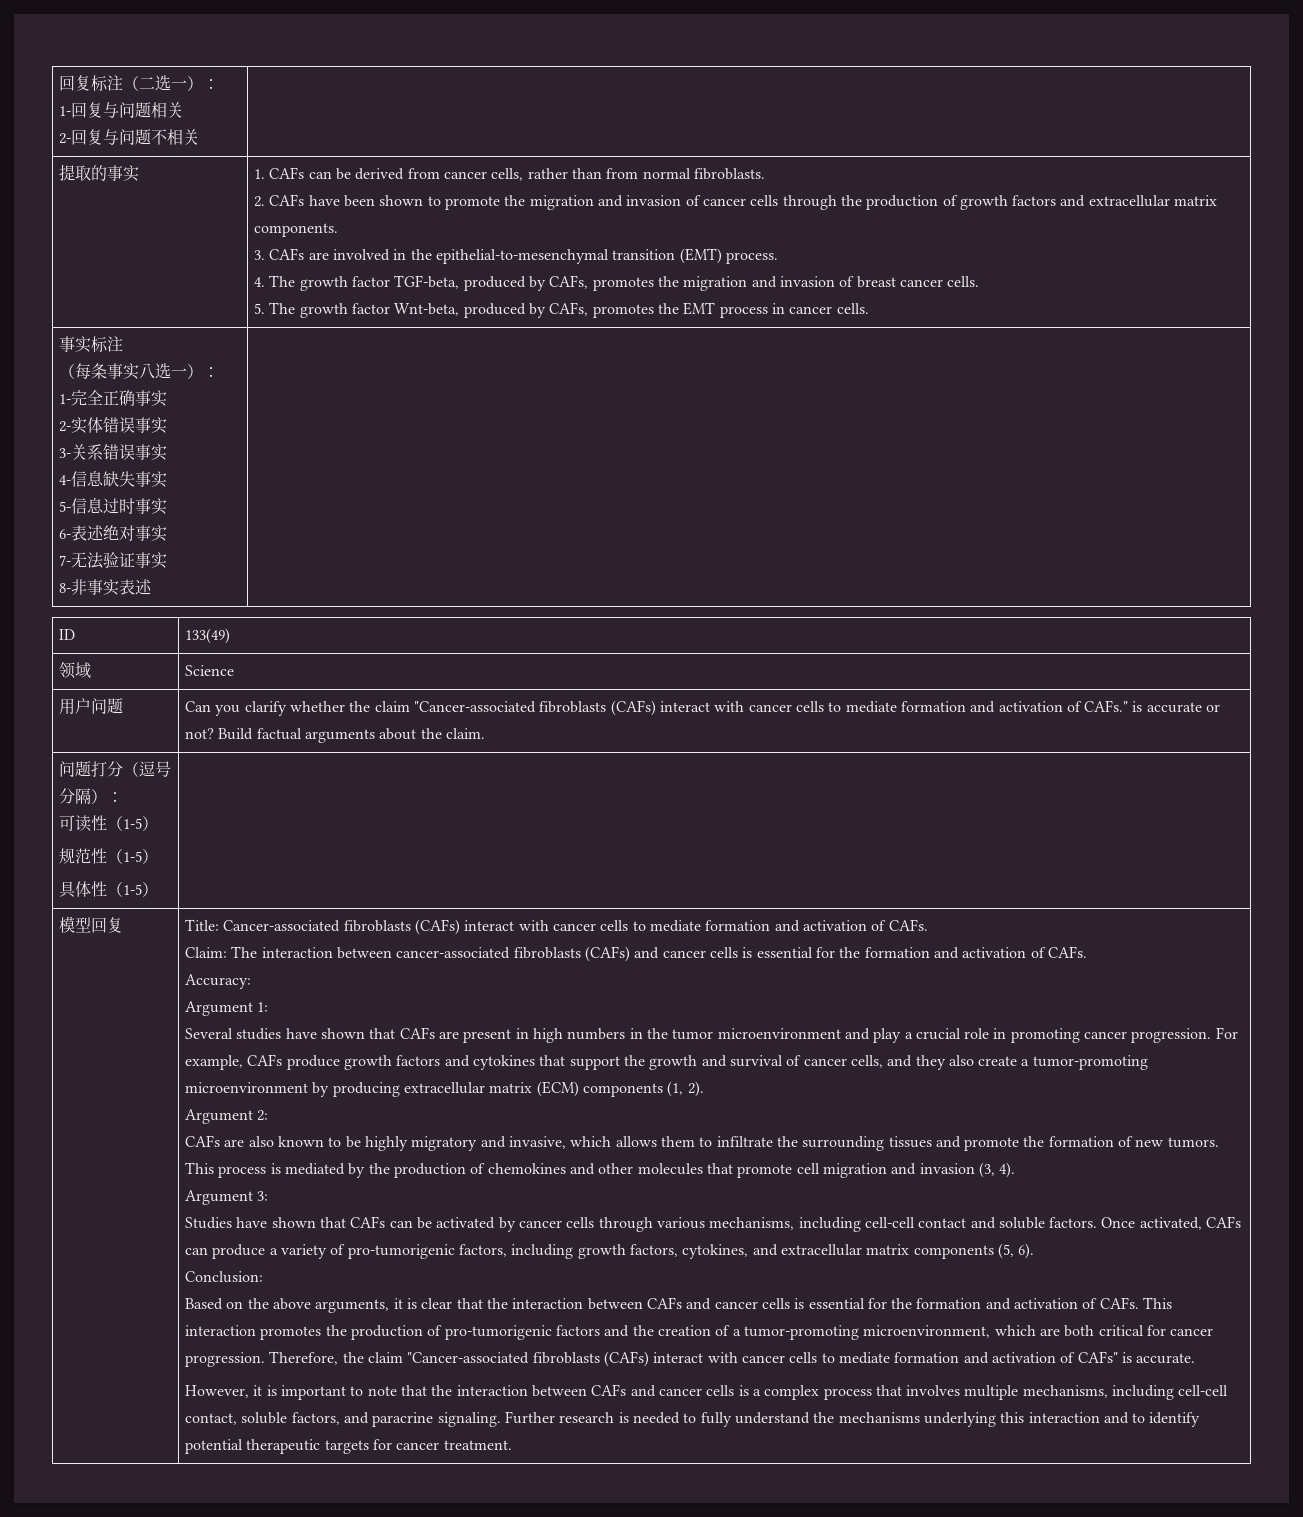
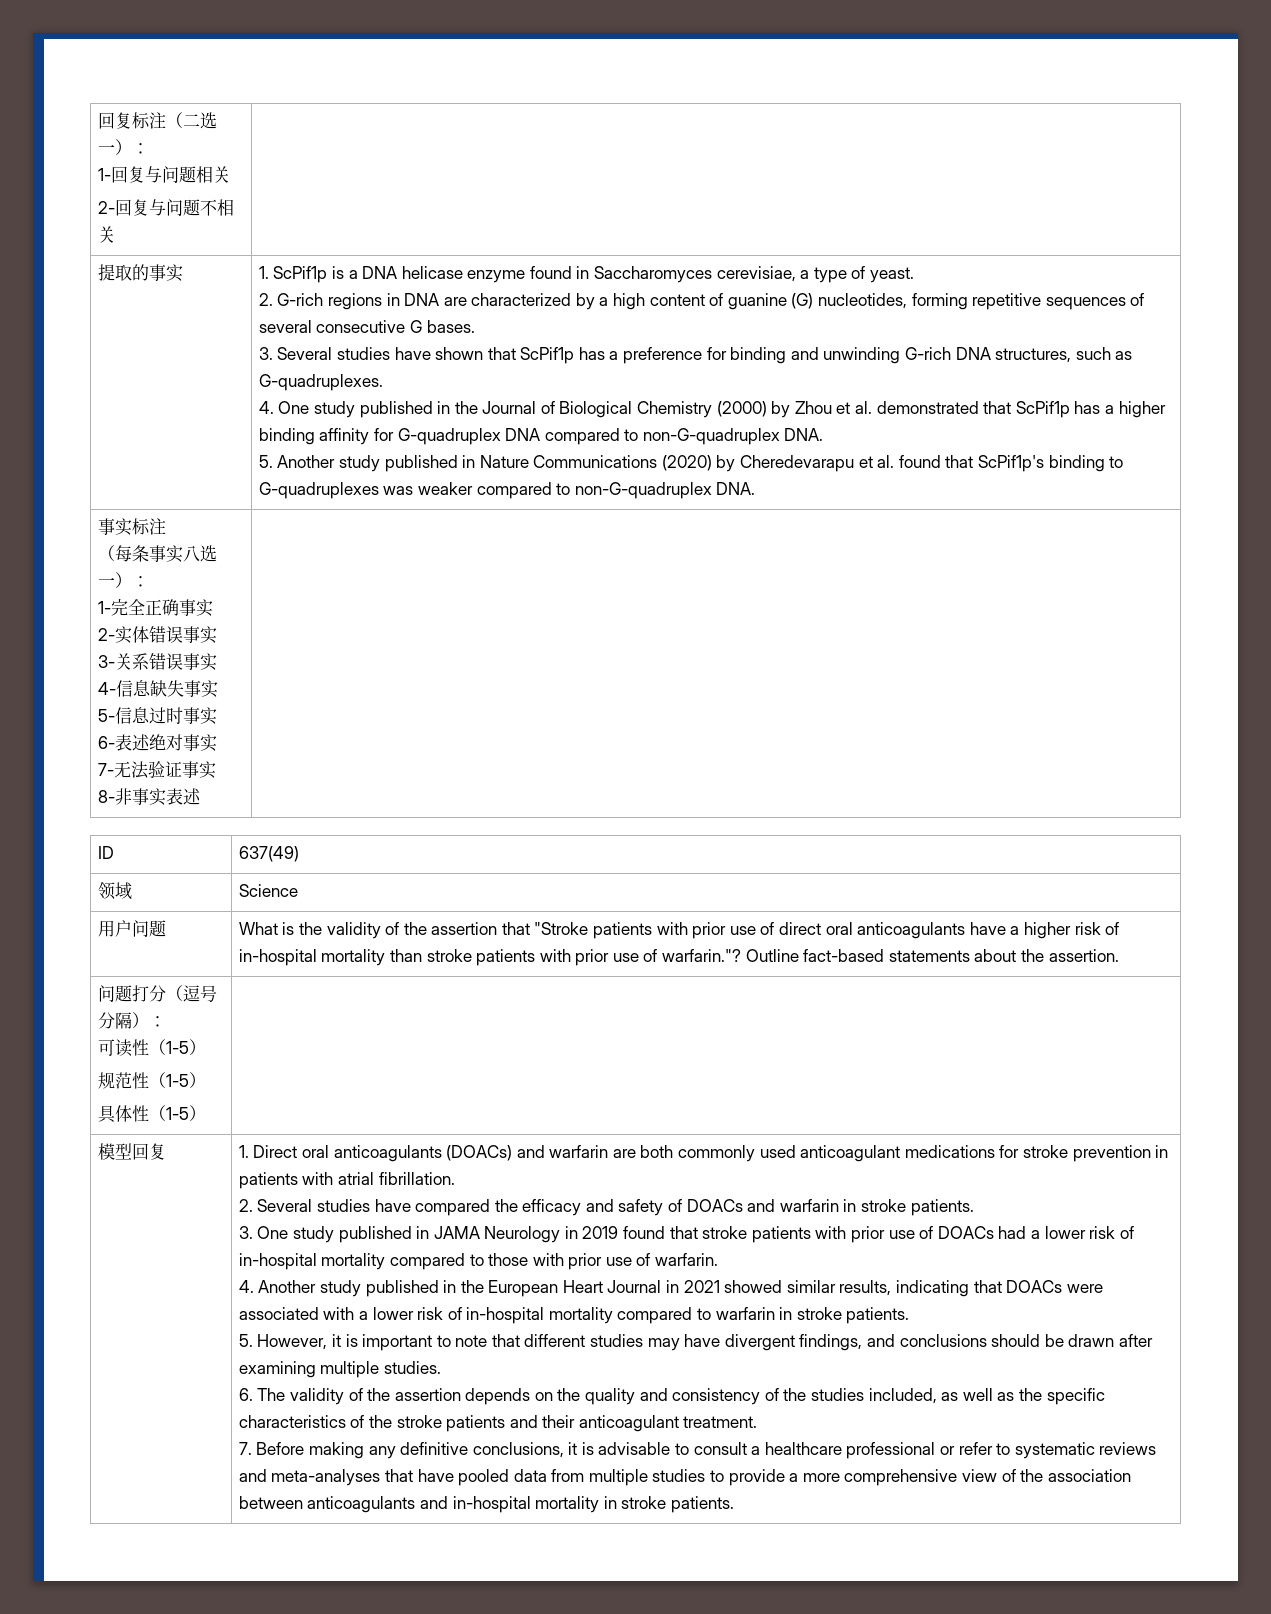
[269,167,765,181] [254,194,1218,210] [254,223,339,237] [254,248,778,264] [254,275,980,291] [254,302,869,318] CAFs can be derived from cancer cells, rather than from normal fibroblasts. // 2. CAFs have been shown to promote the migration and invasion of cancer cells through the production of growth factors and extracellular matrix components. // 3. CAFs are involved in the epithelial-to-mesenchymal transition (EMT) process. // 4. The growth factor TGF-beta, produced by CAFs, promotes the migration and invasion of breast cancer cells. // 5. The growth factor Wnt-beta, produced by CAFs, promotes the EMT process in cancer cells. -> [273,266,914,283] [258,293,1145,310] [258,320,475,333] [258,347,1133,364] [258,374,383,391] [258,401,1166,418] [258,428,824,445] [258,455,1124,472] [258,482,756,499] ScPif1p is a DNA helicase enzyme found in Saccharomyces cerevisiae, a type of yeast. // 2. G-rich regions in DNA are characterized by a high content of guanine (G) nucleotides, forming repetitive sequences of several consecutive G bases. // 3. Several studies have shown that ScPif1p has a preference for binding and unwinding G-rich DNA structures, such as G-quadruplexes. // 4. One study published in the Journal of Biological Chemistry (2000) by Zhou et al. demonstrated that ScPif1p has a higher binding affinity for G-quadruplex DNA compared to non-G-quadruplex DNA. // 5. Another study published in Nature Communications (2020) by Cheredevarapu et al. found that ScPif1p's binding to G-quadruplexes was weaker compared to non-G-quadruplex DNA.
[185,628,231,644] 133(49) -> [238,846,299,862] 637(49)
[185,700,1221,716] [185,728,376,743] Can you clarify whether the claim "Cancer-associated fibroblasts (CAFs) interact with cancer cells to mediate formation and activation of CAFs." is accurate or not? Build factual arguments -> [238,922,1120,939] [238,949,970,966] What is the validity of the assertion that "Stroke patients with prior use of direct oral anticoagulants have a higher risk of in-hospital mortality than stroke patients with prior use of warfarin."? Outline fact-based statements
[445,728,485,739] claim. -> [1048,949,1119,962] assertion.
[185,919,928,935] [185,946,1087,962] [185,974,252,989] [185,1001,269,1016] [185,1027,1238,1043] [185,1054,1148,1070] [185,1081,704,1097] [185,1109,269,1124] [185,1135,1219,1151] [185,1162,1016,1178] [185,1190,269,1205] [185,1216,1242,1232] [185,1243,1035,1259] [185,1271,264,1283] [185,1297,1173,1313] [185,1325,1214,1340] [185,1351,1196,1367] Title: Cancer-associated fibroblasts (CAFs) interact with cancer cells to mediate formation and activation of CAFs. // Claim: The interaction between cancer-associated fibroblasts (CAFs) and cancer cells is essential for the formation and activation of CAFs. // Accuracy: // Argument 1: // Several studies have shown that CAFs are present in high numbers in the tumor microenvironment and play a crucial role in promoting cancer progression. For example, CAFs produce growth factors and cytokines that support the growth and survival of cancer cells, and they also create a tumor-promoting microenvironment by producing extracellular matrix (ECM) components (1, 2). // Argument 2: // CAFs are also known to be highly migratory and invasive, which allows them to infiltrate the surrounding tissues and promote the formation of new tumors. This process is mediated by the production of chemokines and other molecules that promote cell migration and invasion (3, 4). // Argument 3: // Studies have shown that CAFs can be activated by cancer cells through various mechanisms, including cell-cell contact and soluble factors. Once activated, CAFs can produce a variety of pro-tumorigenic factors, including growth factors, cytokines, and extracellular matrix components (5, 6). // Conclusion: // Based on the above arguments, it is clear that the interaction between CAFs and cancer cells is essential for the formation and activation of CAFs. This interaction promotes the production of pro-tumorigenic factors and the creation of a tumor-promoting microenvironment, which are both critical for cancer progression. Therefore, the claim "Cancer-associated fibroblasts (CAFs) interact with cancer cells to mediate formation and activation of CAFs" is accurate. // -> [238,1145,1169,1162] [238,1172,455,1189] [238,1199,974,1216] [238,1226,1134,1243] [238,1253,719,1270] [238,1280,1103,1297] [238,1307,910,1324] [238,1334,253,1347] 1. Direct oral anticoagulants (DOACs) and warfarin are both commonly used anticoagulant medications for stroke prevention in patients with atrial fibrillation. // 2. Several studies have compared the efficacy and safety of DOACs and warfarin in stroke patients. // 3. One study published in JAMA Neurology in 2019 found that stroke patients with prior use of DOACs had a lower risk of in-hospital mortality compared to those with prior use of warfarin. // 4. Another study published in the European Heart Journal in 2021 showed similar results, indicating that DOACs were associated with a lower risk of in-hospital mortality compared to warfarin in stroke patients. // 5.
[431,1384,1229,1400] [185,1411,1201,1427] [185,1439,512,1454] the interaction between CAFs and cancer cells is a complex process that involves multiple mechanisms, including cell-cell contact, soluble factors, and paracrine signaling. Further research is needed to fully understand the mechanisms underlying this interaction and to identify potential therapeutic targets for cancer treatment. -> [524,1334,1153,1351] [238,1361,441,1378] [238,1388,1105,1405] [238,1415,758,1432] [238,1442,1157,1459] [238,1469,1131,1486] [238,1496,734,1513] different studies may have divergent findings, and conclusions should be drawn after examining multiple studies. // 6. The validity of the assertion depends on the quality and consistency of the studies included, as well as the specific characteristics of the stroke patients and their anticoagulant treatment. // 7. Before making any definitive conclusions, it is advisable to consult a healthcare professional or refer to systematic reviews and meta-analyses that have pooled data from multiple studies to provide a more comprehensive view of the association between anticoagulants and in-hospital mortality in stroke patients.

